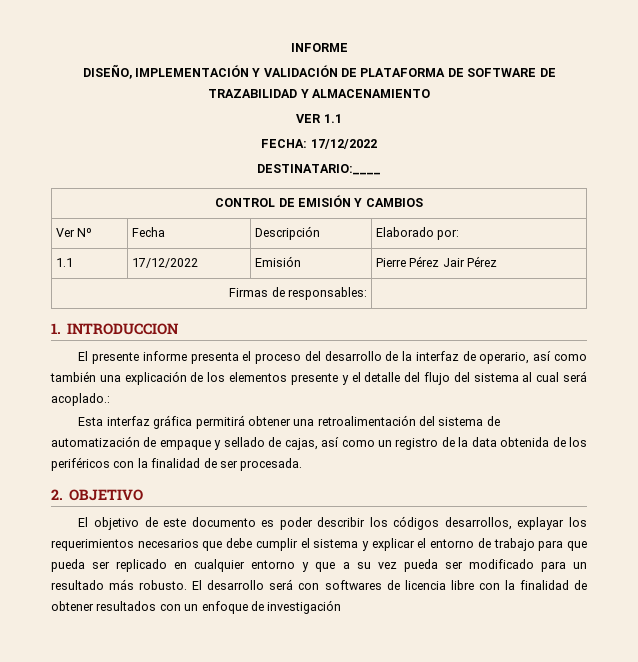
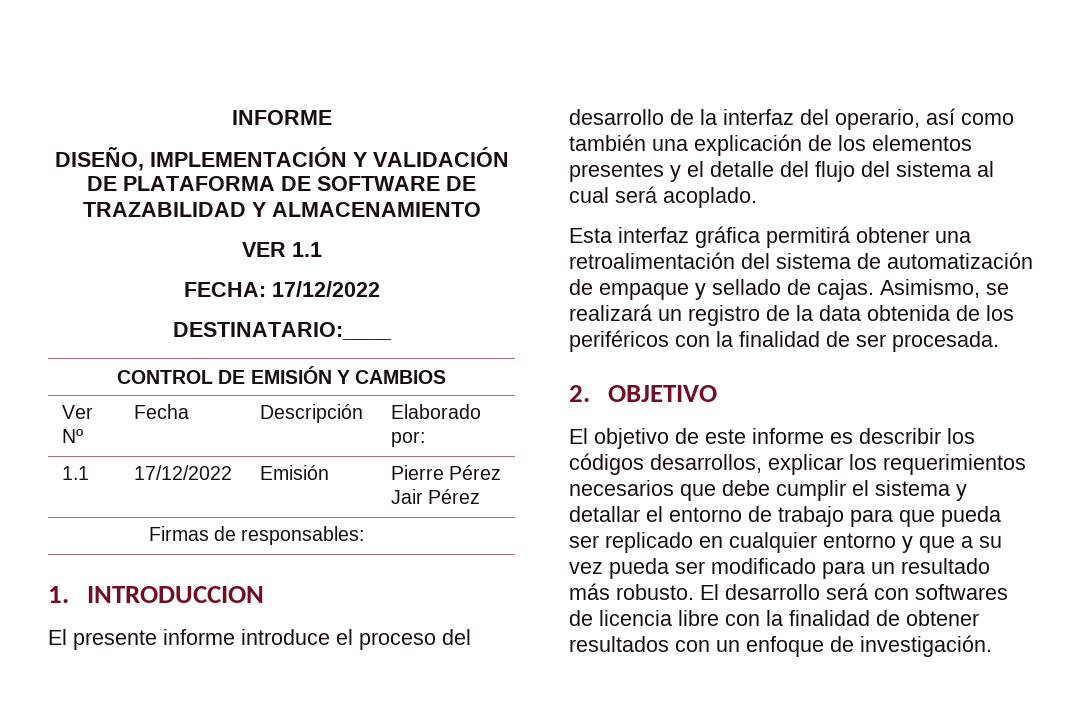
[190,352,239,364] presenta -> [241,629,330,645] introduce
[462,351,476,361] de -> [800,109,829,125] del
[290,373,338,385] presente -> [569,162,664,182] presentes
[51,393,110,406] acoplado.: -> [663,187,757,208] acoplado.
[284,437,375,450] cajas, así como -> [817,279,1009,300] [569,304,652,321] cajas. Asimismo, se realizará
[191,517,313,530] documento es poder -> [752,428,853,444] informe es
[517,517,565,530] explayar -> [768,454,843,475] explicar
[371,538,415,551] explicar -> [569,506,640,522] detallar
[267,600,342,614] investigación -> [860,635,992,657] investigación.

